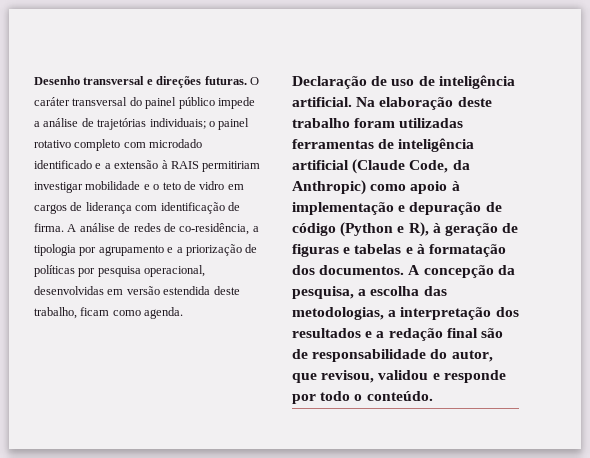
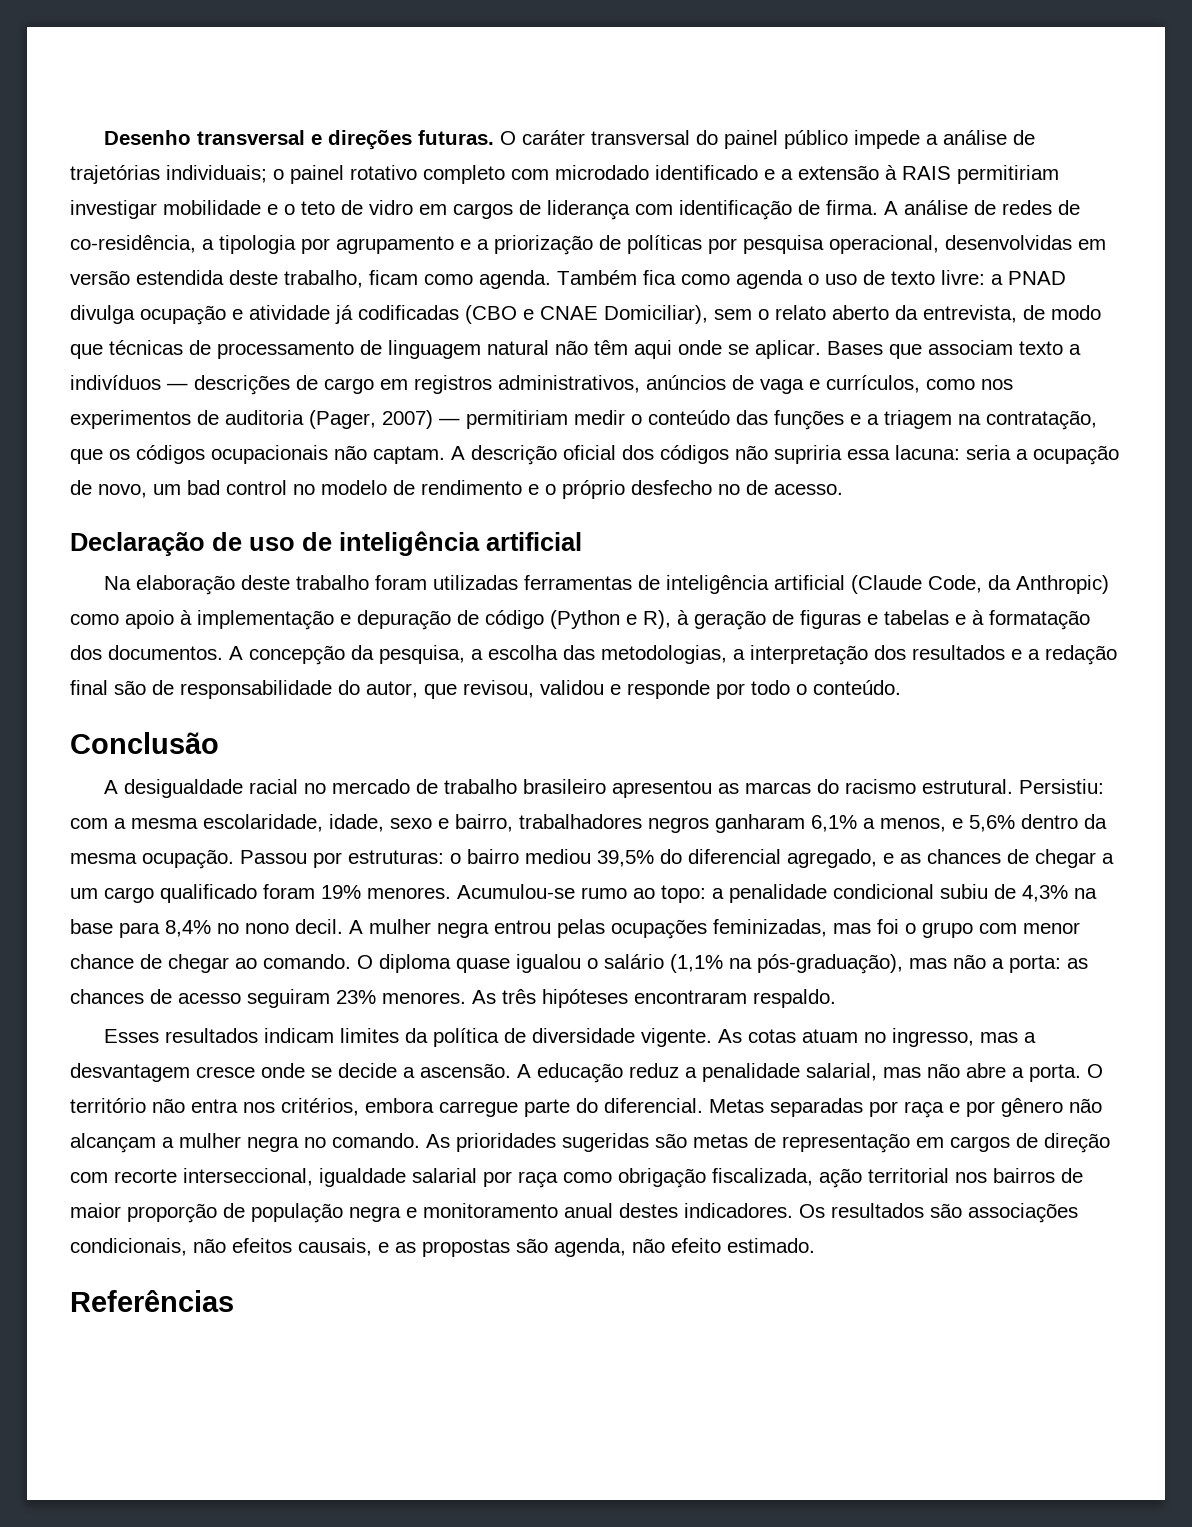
(184, 313) none -> [557,270,1066,289] [70,305,1101,325] [70,340,1081,359] [70,375,1013,395] [70,410,1097,430] [70,445,1119,465] [70,480,843,499] Também fica como agenda o uso de texto livre: a PNAD divulga ocupação e atividade já codificadas (CBO e CNAE Domiciliar), sem o relato aberto da entrevista, de modo que técnicas de processamento de linguagem natural não têm aqui onde se aplicar. Bases que associam texto a indivíduos — descrições de cargo em registros administrativos, anúncios de vaga e currículos, como nos experimentos de auditoria (Pager, 2007) — permitiriam medir o conteúdo das funções e a triagem na contratação, que os códigos ocupacionais não captam. A descrição oficial dos códigos não supriria essa lacuna: seria a ocupação de novo, um bad control no modelo de rendimento e o próprio desfecho no de acesso.
[292,97,352,107] artificial. -> [486,532,582,551] artificial //
(433, 396) none -> [70,732,219,754] [104,779,1105,798] [70,814,1107,833] [70,849,1114,869] [70,884,1097,903] [70,919,1080,939] [70,954,1088,974] [70,989,836,1008] [104,1028,1037,1047] [70,1063,1103,1083] [70,1098,1102,1118] [70,1133,1110,1153] [70,1168,1083,1188] [70,1203,1078,1223] [70,1238,815,1257] [70,1290,234,1312] // Conclusão // A desigualdade racial no mercado de trabalho brasileiro apresentou as marcas do racismo estrutural. Persistiu: com a mesma escolaridade, idade, sexo e bairro, trabalhadores negros ganharam 6,1% a menos, e 5,6% dentro da mesma ocupação. Passou por estruturas: o bairro mediou 39,5% do diferencial agregado, e as chances de chegar a um cargo qualificado foram 19% menores. Acumulou-se rumo ao topo: a penalidade condicional subiu de 4,3% na base para 8,4% no nono decil. A mulher negra entrou pelas ocupações feminizadas, mas foi o grupo com menor chance de chegar ao comando. O diploma quase igualou o salário (1,1% na pós-graduação), mas não a porta: as chances de acesso seguiram 23% menores. As três hipóteses encontraram respaldo. // Esses resultados indicam limites da política de diversidade vigente. As cotas atuam no ingresso, mas a desvantagem cresce onde se decide a ascensão. A educação reduz a penalidade salarial, mas não abre a porta. O território não entra nos critérios, embora carregue parte do diferencial. Metas separadas por raça e por gênero não alcançam a mulher negra no comando. As prioridades sugeridas são metas de representação em cargos de direção com recorte interseccional, igualdade salarial por raça como obrigação fiscalizada, ação territorial nos bairros de maior proporção de população negra e monitoramento anual destes indicadores. Os resultados são associações condicionais, não efeitos causais, e as propostas são agenda, não efeito estimado. // Referências

